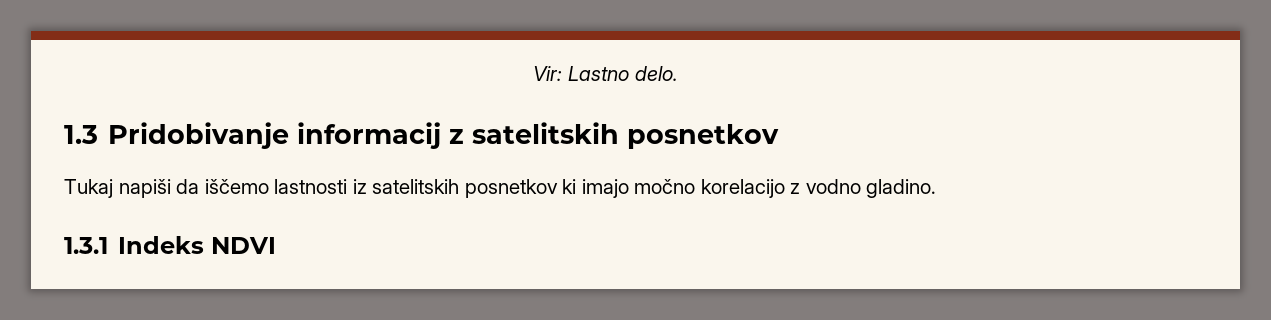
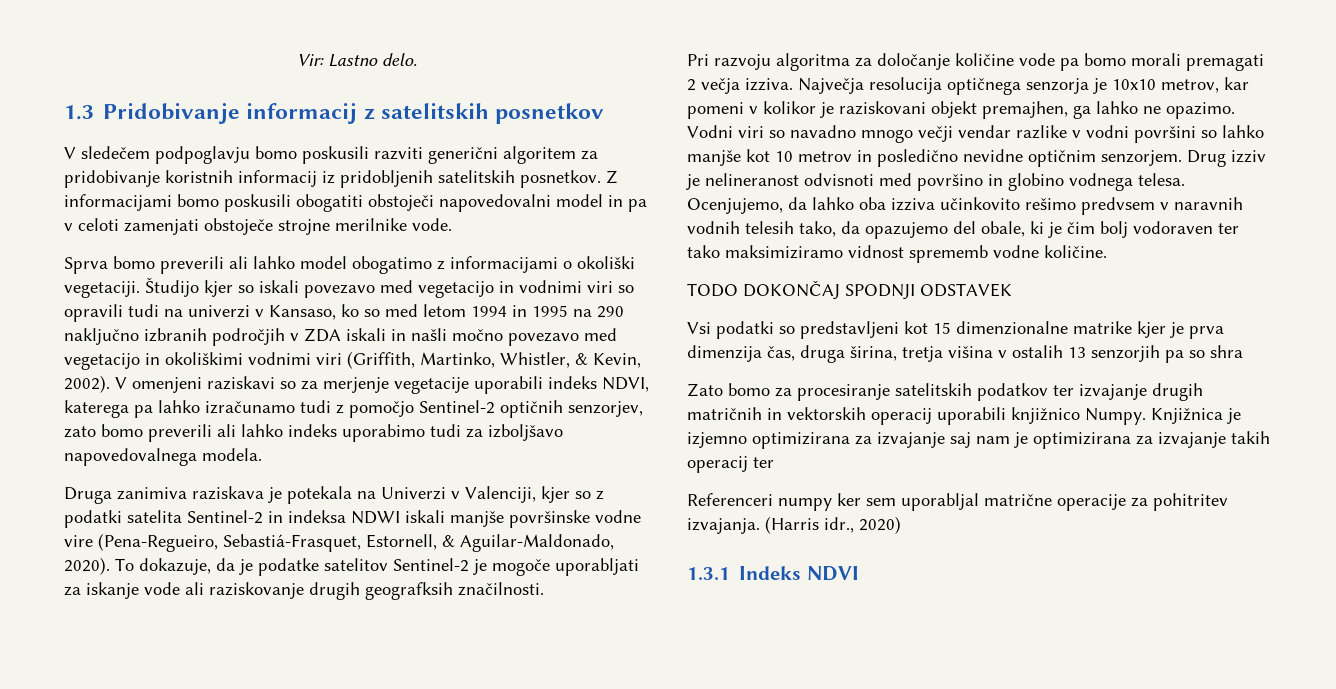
[64,179,937,198] Tukaj napiši da iščemo lastnosti iz satelitskih posnetkov ki imajo močno korelacijo z vodno gladino. -> [64,146,598,164] [64,170,618,188] [64,194,647,212] [64,218,452,235] [64,256,635,274] [64,277,634,298] [64,304,624,322] [64,328,617,346] [64,351,641,370] [64,375,649,394] [64,400,643,418] [64,424,563,442] [64,448,262,466] [64,486,604,504] [64,510,641,528] [64,533,614,552] [64,557,639,576] [64,582,544,600] [687,53,1264,71] [687,77,1249,95] [687,101,1235,119] [687,125,1264,143] [687,149,1266,167] [686,173,1185,191] [687,197,1243,215] [687,221,1239,239] [687,245,1107,263] [687,280,1012,300] [687,321,1224,339] [687,345,1243,363] [687,383,1203,401] [687,407,1241,425] [687,431,1270,449] [687,456,774,473] [687,493,1228,511] [687,516,901,534] V sledečem podpoglavju bomo poskusili razviti generični algoritem za pridobivanje koristnih informacij iz pridobljenih satelitskih posnetkov. Z informacijami bomo poskusili obogatiti obstoječi napovedovalni model in pa v celoti zamenjati obstoječe strojne merilnike vode. // Sprva bomo preverili ali lahko model obogatimo z informacijami o okoliški vegetaciji. Študijo kjer so iskali povezavo med vegetacijo in vodnimi viri so opravili tudi na univerzi v Kansaso, ko so med letom 1994 in 1995 na 290 naključno izbranih področjih v ZDA iskali in našli močno povezavo med vegetacijo in okoliškimi vodnimi viri (Griffith, Martinko, Whistler, & Kevin, 2002). V omenjeni raziskavi so za merjenje vegetacije uporabili indeks NDVI, katerega pa lahko izračunamo tudi z pomočjo Sentinel-2 optičnih senzorjev, zato bomo preverili ali lahko indeks uporabimo tudi za izboljšavo napovedovalnega modela. // Druga zanimiva raziskava je potekala na Univerzi v Valenciji, kjer so z podatki satelita Sentinel-2 in indeksa NDWI iskali manjše površinske vodne vire (Pena-Regueiro, Sebastiá-Frasquet, Estornell, & Aguilar-Maldonado, 2020). To dokazuje, da je podatke satelitov Sentinel-2 je mogoče uporabljati za iskanje vode ali raziskovanje drugih geografksih značilnosti. // Pri razvoju algoritma za določanje količine vode pa bomo morali premagati 2 večja izziva. Največja resolucija optičnega senzorja je 10x10 metrov, kar pomeni v kolikor je raziskovani objekt premajhen, ga lahko ne opazimo. Vodni viri so navadno mnogo večji vendar razlike v vodni površini so lahko manjše kot 10 metrov in posledično nevidne optičnim senzorjem. Drug izziv je nelineranost odvisnoti med površino in globino vodnega telesa. Ocenjujemo, da lahko oba izziva učinkovito rešimo predvsem v naravnih vodnih telesih tako, da opazujemo del obale, ki je čim bolj vodoraven ter tako maksimiziramo vidnost sprememb vodne količine. // TODO DOKONČAJ SPODNJI ODSTAVEK // Vsi podatki so predstavljeni kot 15 dimenzionalne matrike kjer je prva dimenzija čas, druga širina, tretja višina v ostalih 13 senzorjih pa so shra // Zato bomo za procesiranje satelitskih podatkov ter izvajanje drugih matričnih in vektorskih operacij uporabili knjižnico Numpy. Knjižnica je izjemno optimizirana za izvajanje saj nam je optimizirana za izvajanje takih operacij ter // Referenceri numpy ker sem uporabljal matrične operacije za pohitritev izvajanja. (Harris idr., 2020)

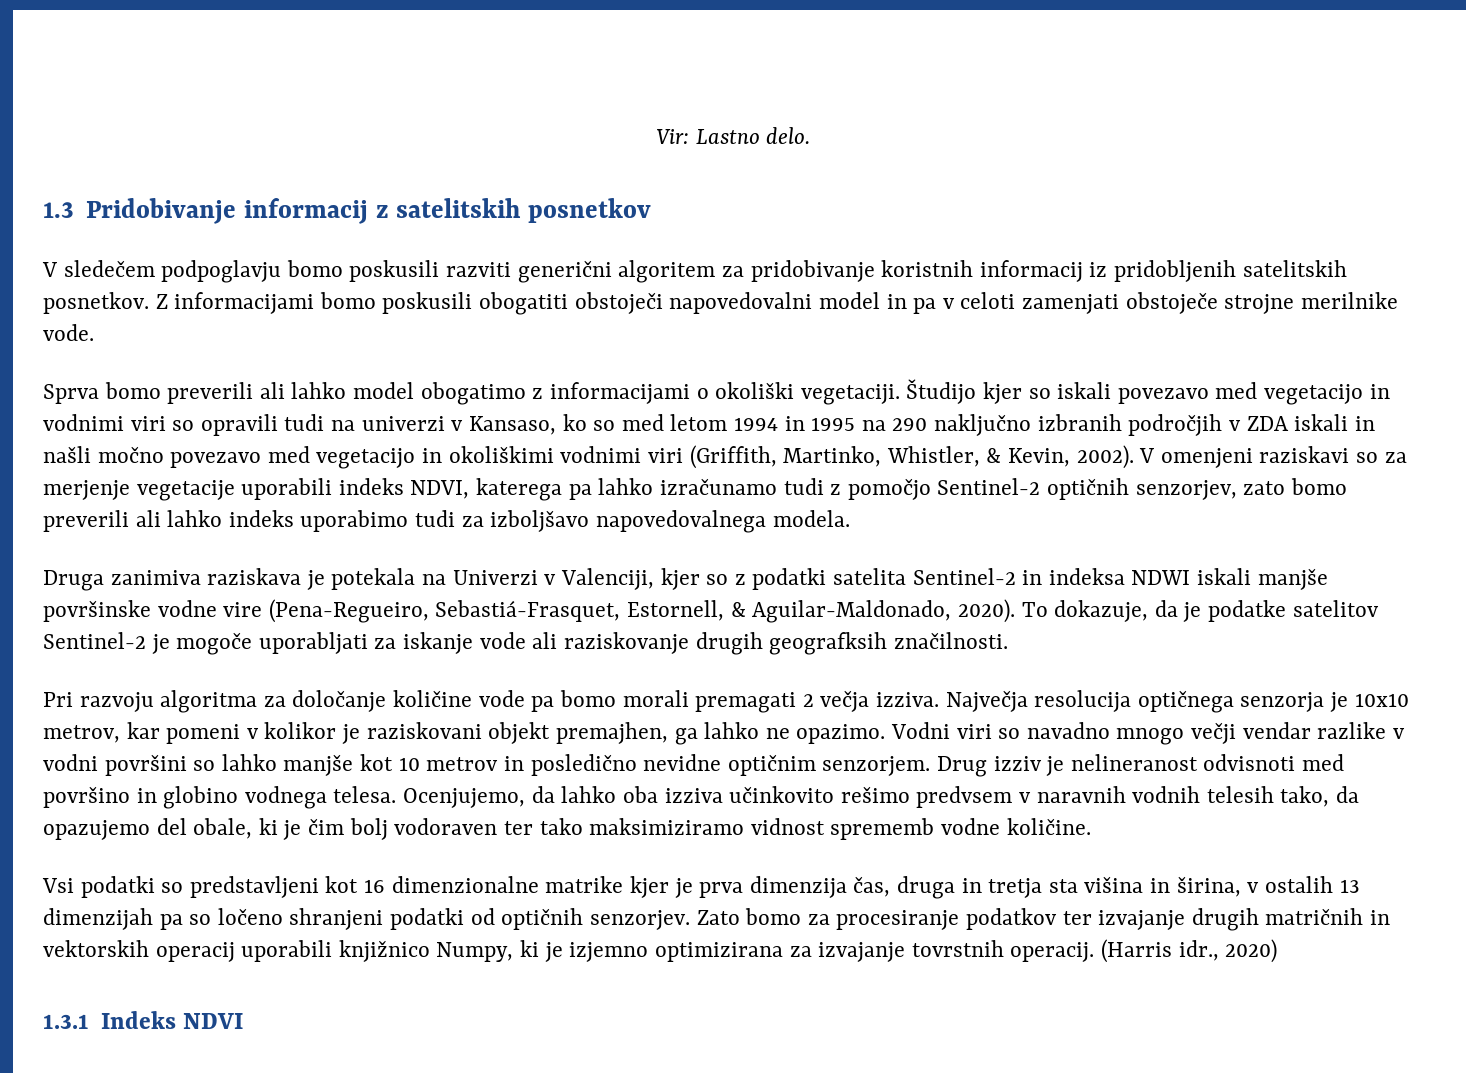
[687,280,1012,300] // TODO DOKONČAJ SPODNJI ODSTAVEK -> (1091, 826) none
[933,322,951,334] 15 -> [364,879,386,893] 16
[850,346,993,362] širina, tretja višina -> [961,876,1241,898] in tretja sta višina in širina,
[1091,345,1160,362] senzorjih -> [43,908,153,930] dimenzijah
[1210,345,1243,358] shra // -> [217,908,690,930] ločeno shranjeni podatki od optičnih senzorjev.
[895,383,972,396] satelitskih -> (960, 920) none
[1085,408,1223,425] Numpy. Knjižnica -> [436,940,540,962] Numpy, ki
[950,431,1270,449] [687,456,774,473] [687,493,1228,511] [687,518,760,534] saj nam je optimizirana za izvajanje takih operacij ter // Referenceri numpy ker sem uporabljal matrične operacije za pohitritev izvajanja. -> [911,940,1095,962] tovrstnih operacij.

